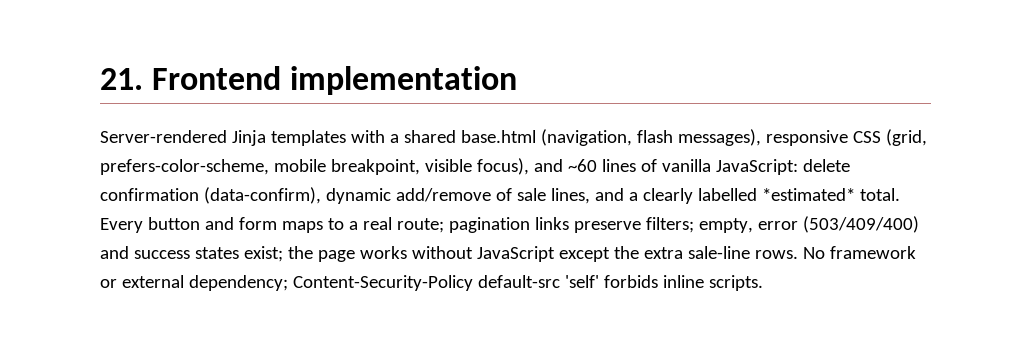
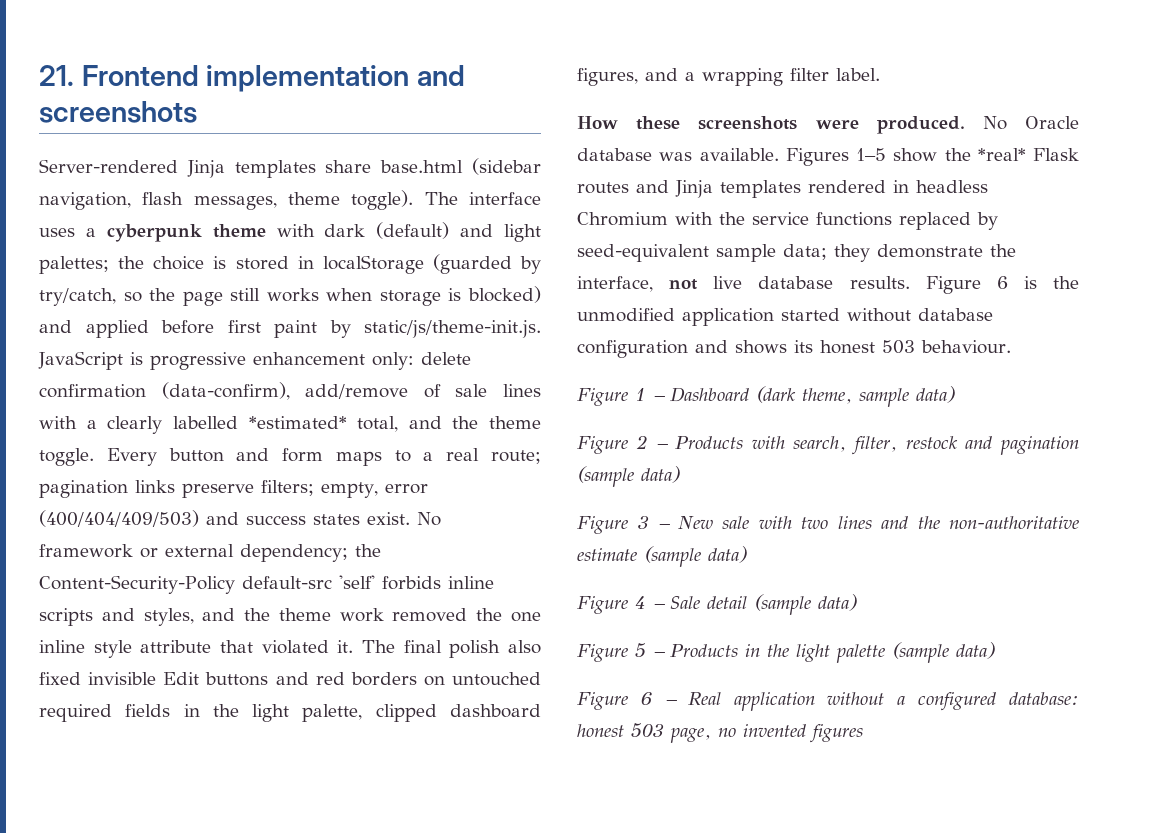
(518, 80) none -> [417,65,466,86] [39,101,197,123] and screenshots
[350,129,927,146] [100,158,798,175] with a shared base.html (navigation, flash messages), responsive CSS (grid, prefers-color-scheme, mobile breakpoint, visible focus), and ~60 lines of vanilla JavaScript: -> [325,158,541,175] [39,190,541,210] [39,222,541,242] [39,254,541,274] [39,286,541,306] [39,320,541,338] [38,351,414,370] share base.html (sidebar navigation, flash messages, theme toggle). The interface uses a cyberpunk theme with dark (default) and light palettes; the choice is stored in localStorage (guarded by try/catch, so the page still works when storage is blocked) and applied before first paint by static/js/theme-init.js. JavaScript is progressive enhancement only:
[325,188,391,204] dynamic -> (290, 391) none
[550,188,624,204] lines, and -> [503,384,541,397] [39,416,77,429] lines with
[859,188,900,201] total. -> [357,416,541,432] [39,448,94,466] total, and the theme toggle.
[802,216,919,233] (503/409/400) -> [39,510,199,527] (400/404/409/503)
[243,246,798,262] exist; the page works without JavaScript except the extra sale-line rows. -> [367,512,410,525] exist.
(288, 283) none -> [355,544,381,557] the
[708,275,763,291] scripts. -> [39,608,541,626] [39,640,541,658] [39,672,541,686] [39,704,541,722] [577,68,880,86] [577,116,1079,134] [577,148,1079,166] [577,180,988,198] [577,212,998,230] [577,244,1016,262] [577,276,1079,294] [577,308,993,326] [577,340,1011,358] [577,386,955,407] [577,435,1079,455] [577,466,680,487] [577,516,1079,534] [577,546,747,567] [577,594,857,615] [577,642,995,663] [577,692,1079,711] [577,723,863,743] scripts and styles, and the theme work removed the one inline style attribute that violated it. The final polish also fixed invisible Edit buttons and red borders on untouched required fields in the light palette, clipped dashboard figures, and a wrapping filter label. // How these screenshots were produced. No Oracle database was available. Figures 1–5 show the *real* Flask routes and Jinja templates rendered in headless Chromium with the service functions replaced by seed-equivalent sample data; they demonstrate the interface, not live database results. Figure 6 is the unmodified application started without database configuration and shows its honest 503 behaviour. // Figure 1 – Dashboard (dark theme, sample data) // Figure 2 – Products with search, filter, restock and pagination (sample data) // Figure 3 – New sale with two lines and the non-authoritative estimate (sample data) // Figure 4 – Sale detail (sample data) // Figure 5 – Products in the light palette (sample data) // Figure 6 – Real application without a configured database: honest 503 page, no invented figures

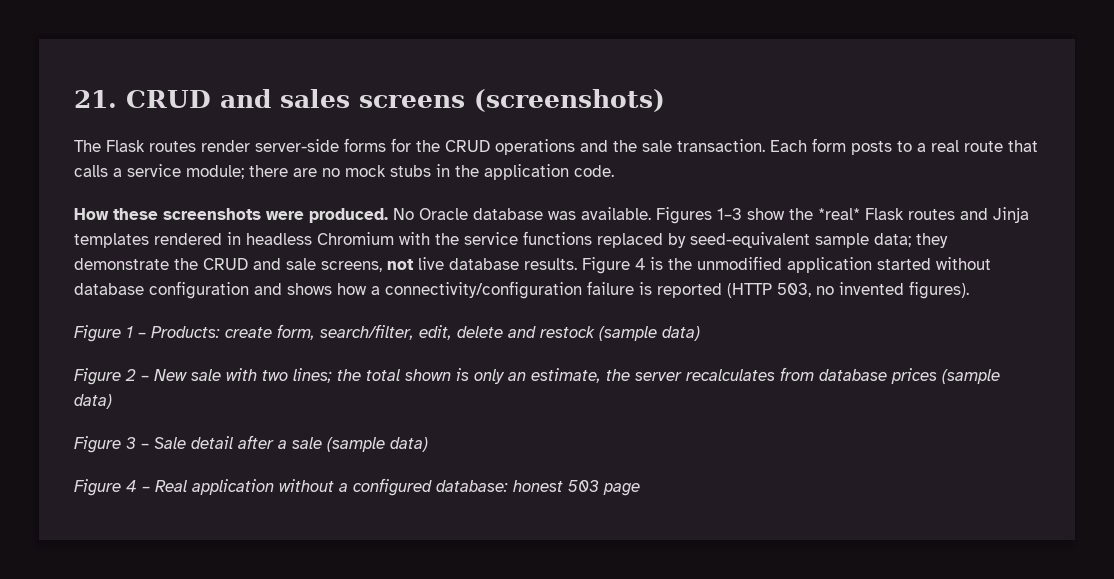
[81,65,466,92] [39,101,197,123] [39,158,541,178] [39,190,541,210] [39,222,541,242] [39,254,541,274] [39,286,541,306] [39,320,541,338] [38,351,471,370] [39,382,541,400] [39,416,541,434] [39,448,541,466] [39,480,428,498] [39,510,441,527] [39,544,381,562] [39,575,494,594] [39,608,541,626] [39,640,541,658] [39,672,541,686] [39,704,541,722] [577,68,880,86] Frontend implementation and screenshots // Server-rendered Jinja templates share base.html (sidebar navigation, flash messages, theme toggle). The interface uses a cyberpunk theme with dark (default) and light palettes; the choice is stored in localStorage (guarded by try/catch, so the page still works when storage is blocked) and applied before first paint by static/js/theme-init.js. JavaScript is progressive enhancement only: delete confirmation (data-confirm), add/remove of sale lines with a clearly labelled *estimated* total, and the theme toggle. Every button and form maps to a real route; pagination links preserve filters; empty, error (400/404/409/503) and success states exist. No framework or external dependency; the Content-Security-Policy default-src 'self' forbids inline scripts and styles, and the theme work removed the one inline style attribute that violated it. The final polish also fixed invisible Edit buttons and red borders on untouched required fields in the light palette, clipped dashboard figures, and a wrapping filter label. -> [126,89,665,112] [74,138,1038,155] [74,164,614,180] CRUD and sales screens (screenshots) // The Flask routes render server-side forms for the CRUD operations and the sale transaction. Each form posts to a real route that calls a service module; there are no mock stubs in the application code.
[856,148,886,161] 1–5 -> [717,208,742,220] 1–3
[577,276,653,292] interface, -> [203,258,382,272] CRUD and sale screens,
[996,276,1008,289] 6 -> [635,258,645,270] 4
[794,340,1011,354] [577,386,955,407] [577,435,1079,455] its honest 503 behaviour. // Figure 1 – Dashboard (dark theme, sample data) // Figure 2 – Products with search, filter, restock and pagination -> [337,281,969,299] [74,324,700,342] [74,367,937,385] how a connectivity/configuration failure is reported (HTTP 503, no invented figures). // Figure 1 – Products: create form, search/filter, edit, delete and restock (sample data) // Figure 2 – New sale with two lines; the total shown is only an estimate, the server recalculates from database prices
[677,516,1079,529] [577,548,637,561] New sale with two lines and the non-authoritative estimate -> [154,435,322,449] Sale detail after a sale
[670,594,857,615] [577,642,995,663] [577,692,677,710] Sale detail (sample data) // Figure 5 – Products in the light palette (sample data) // Figure 6 – -> (150, 489) none
[670,724,863,743] page, no invented figures -> [603,483,640,496] page

